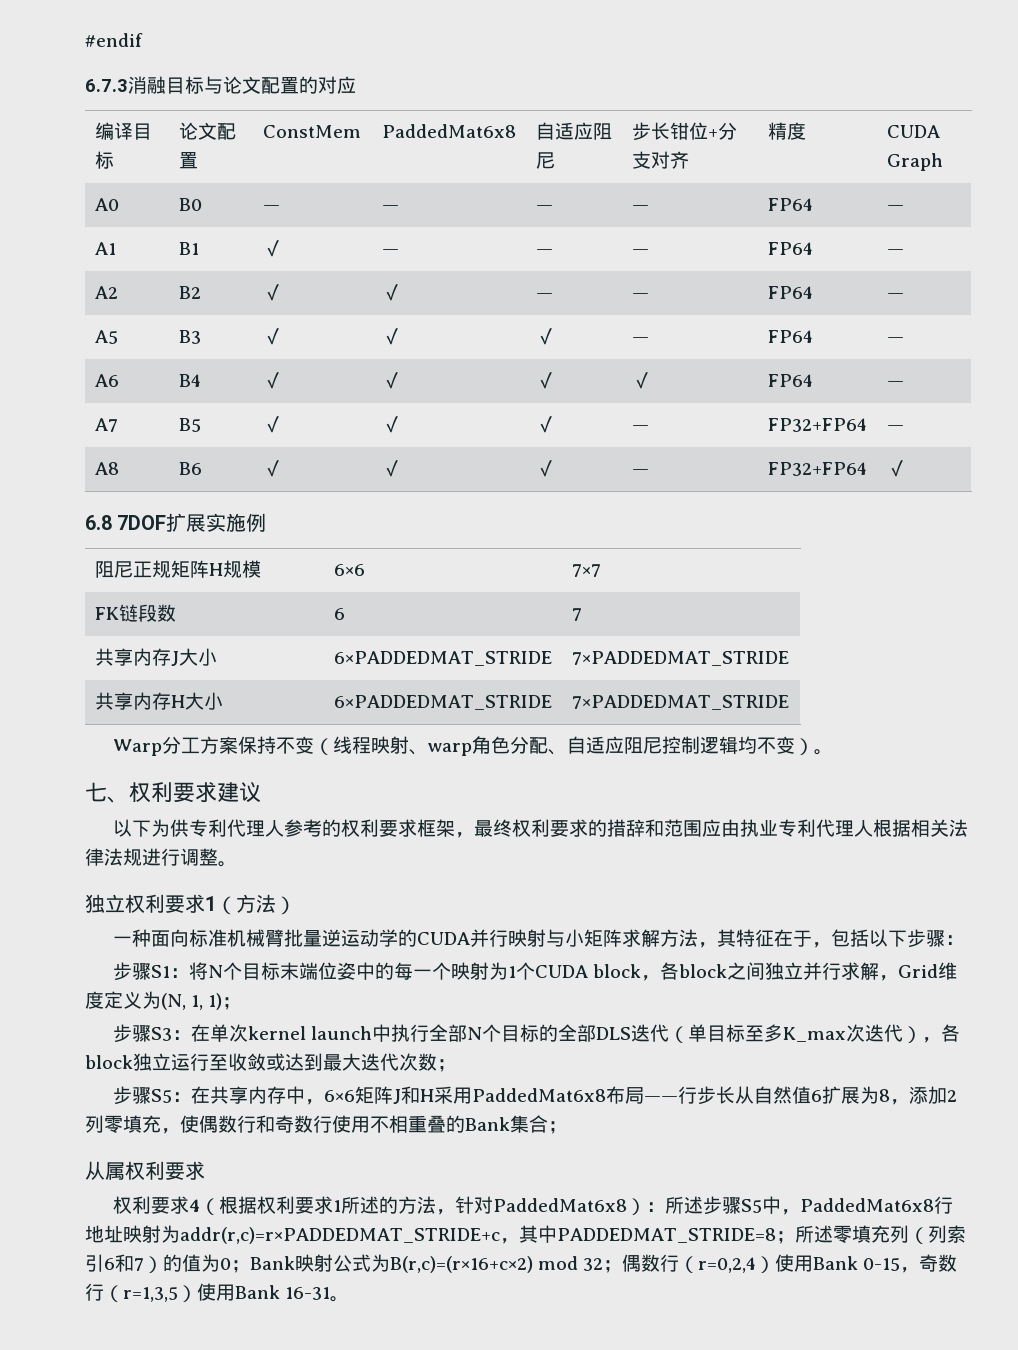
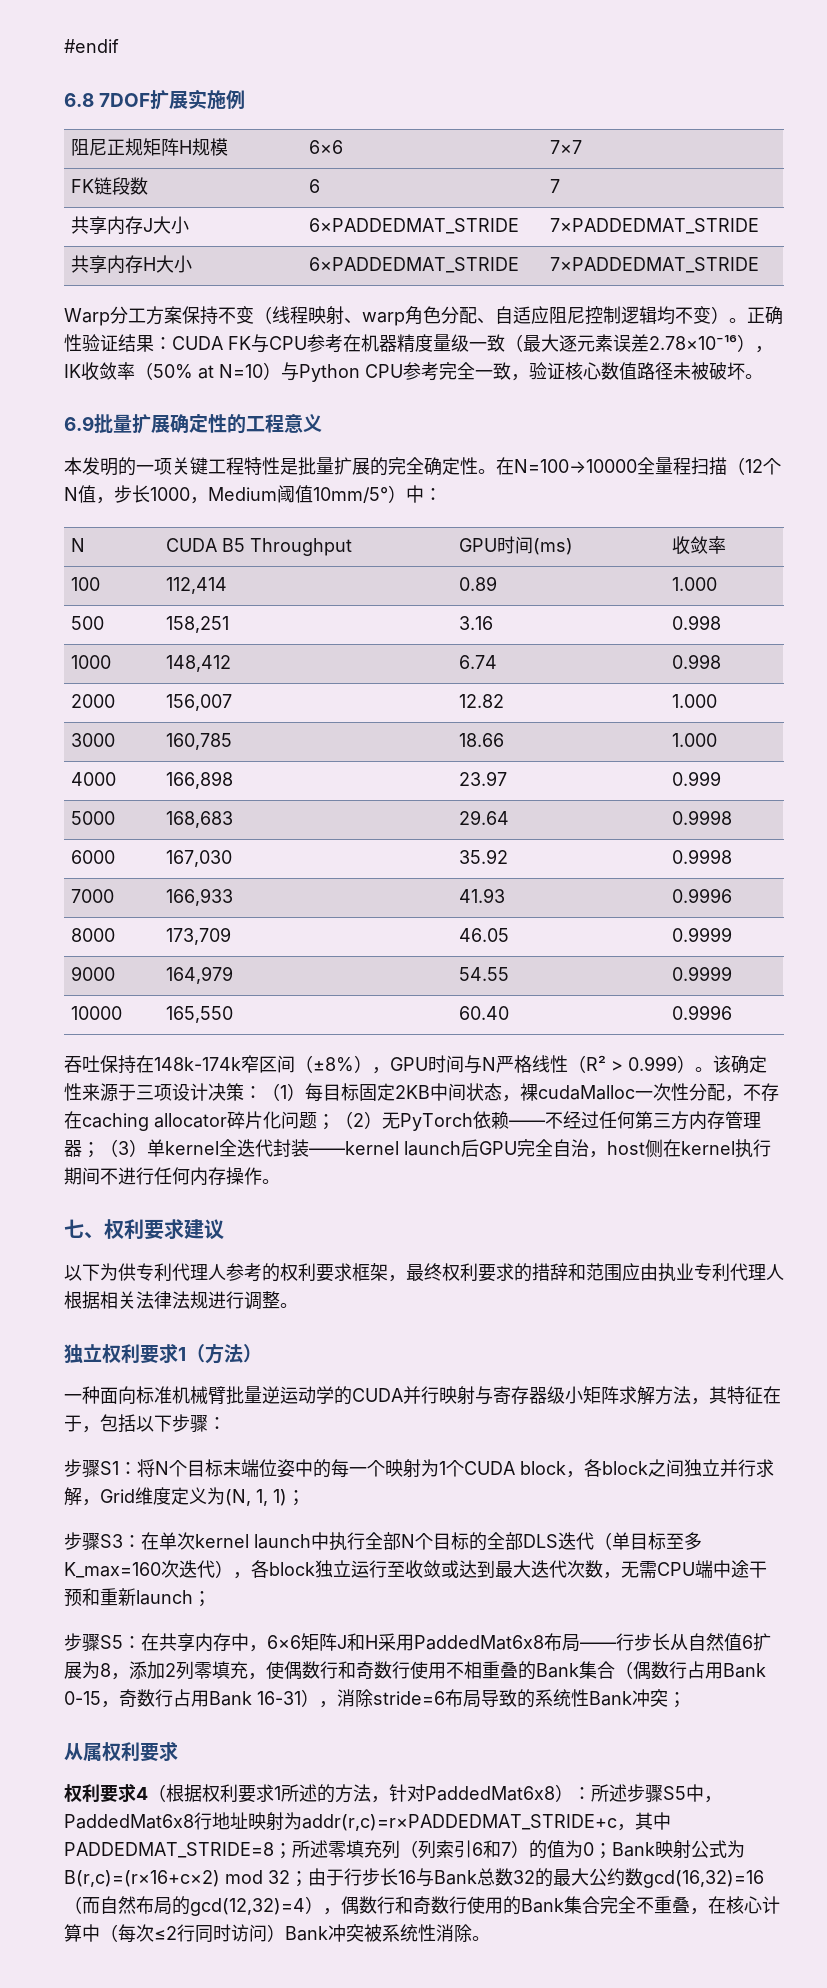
[85,76,356,94] [94,122,152,140] [94,151,114,169] [178,122,236,140] [178,152,198,169] [262,125,361,138] [381,124,516,138] [535,122,612,140] [535,152,555,169] [631,122,737,141] [631,151,689,169] [767,122,806,140] [886,125,940,138] [886,153,943,171] [94,198,119,211] [178,198,202,211] [262,205,280,211] [381,205,399,211] [535,205,553,211] [631,205,649,211] [767,198,813,211] [886,205,904,211] [94,242,116,255] [178,242,199,255] [262,240,282,257] [381,249,399,255] [535,249,553,255] [631,249,649,255] [767,242,813,255] [886,249,904,255] [94,286,118,299] [178,286,201,299] [262,284,282,301] [381,284,401,301] [535,293,553,299] [631,293,649,299] [767,286,813,299] [886,293,904,299] [94,330,118,344] [178,330,201,344] [262,328,282,345] [381,328,401,345] [535,328,555,345] [631,337,649,343] [767,330,813,343] [886,337,904,343] [94,374,119,387] [178,374,201,387] [262,372,282,389] [381,372,401,389] [535,372,555,389] [631,372,651,389] [767,374,813,387] [886,381,904,387] [94,418,118,432] [178,418,201,432] [262,416,282,433] [381,416,401,433] [535,416,555,433] [631,425,649,431] [767,418,867,432] [886,425,904,431] [94,462,119,475] [178,462,202,475] [262,460,282,477] [381,460,401,477] [535,460,555,477] [631,469,649,475] [767,462,867,476] [886,460,906,477] // 6.7.3消融目标与论文配置的对应 // 编译目标 | 论文配置 | ConstMem | PaddedMat6x8 | 自适应阻尼 | 步长钳位+分支对齐 | 精度 | CUDA Graph // A0 | B0 | — | — | — | — | FP64 | — // A1 | B1 | ✓ | — | — | — | FP64 | — // A2 | B2 | ✓ | ✓ | — | — | FP64 | — // A5 | B3 | ✓ | ✓ | ✓ | — | FP64 | — // A6 | B4 | ✓ | ✓ | ✓ | ✓ | FP64 | — // A7 | B5 | ✓ | ✓ | ✓ | — | FP32+FP64 | — // A8 | B6 | ✓ | ✓ | ✓ | — | FP32+FP64 | ✓ -> (119, 46) none
(834, 752) none -> [747,306,783,325] [64,334,773,353] [64,362,763,382] [64,414,322,434] [64,457,781,476] [64,485,442,504] [71,538,86,552] [166,538,353,556] [459,536,574,555] [672,536,727,555] [71,577,101,591] [166,577,228,594] [459,576,498,591] [672,577,718,591] [71,616,105,630] [166,616,230,633] [459,616,494,630] [672,615,722,630] [71,655,112,669] [166,655,232,672] [459,655,498,669] [672,654,722,669] [71,694,116,708] [166,694,233,711] [459,694,505,708] [672,694,718,708] [71,733,116,747] [166,733,233,750] [459,733,505,747] [672,733,718,747] [71,772,117,786] [166,771,234,789] [459,771,508,786] [672,771,722,786] [71,811,116,825] [166,811,234,828] [459,810,510,825] [672,810,733,825] [71,850,116,864] [166,850,233,867] [459,849,509,864] [672,849,733,864] [71,889,115,903] [166,888,234,906] [459,888,506,903] [672,888,733,903] [71,928,116,942] [166,927,232,945] [459,928,510,942] [672,927,733,942] [71,966,116,981] [166,966,234,984] [459,967,510,981] [672,966,733,981] [71,1006,123,1020] [166,1006,234,1023] [459,1006,510,1020] [672,1005,733,1020] [64,1055,767,1074] [64,1083,779,1102] [64,1111,761,1131] [64,1139,771,1158] [64,1167,280,1186] 正确性验证结果：CUDA FK与CPU参考在机器精度量级一致（最大逐元素误差2.78×10⁻¹⁶），IK收敛率（50% at N=10）与Python CPU参考完全一致，验证核心数值路径未被破坏。 // 6.9批量扩展确定性的工程意义 // 本发明的一项关键工程特性是批量扩展的完全确定性。在N=100→10000全量程扫描（12个N值，步长1000，Medium阈值10mm/5°）中： // N | CUDA B5 Throughput | GPU时间(ms) | 收敛率 // 100 | 112,414 | 0.89 | 1.000 // 500 | 158,251 | 3.16 | 0.998 // 1000 | 148,412 | 6.74 | 0.998 // 2000 | 156,007 | 12.82 | 1.000 // 3000 | 160,785 | 18.66 | 1.000 // 4000 | 166,898 | 23.97 | 0.999 // 5000 | 168,683 | 29.64 | 0.9998 // 6000 | 167,030 | 35.92 | 0.9998 // 7000 | 166,933 | 41.93 | 0.9996 // 8000 | 173,709 | 46.05 | 0.9999 // 9000 | 164,979 | 54.55 | 0.9999 // 10000 | 165,550 | 60.40 | 0.9996 // 吞吐保持在148k-174k窄区间（±8%），GPU时间与N严格线性（R² > 0.999）。该确定性来源于三项设计决策：（1）每目标固定2KB中间状态，裸cudaMalloc一次性分配，不存在caching allocator碎片化问题；（2）无PyTorch依赖——不经过任何第三方内存管理器；（3）单kernel全迭代封装——kernel launch后GPU完全自治，host侧在kernel执行期间不进行任何内存操作。
(566, 938) none -> [493,1386,565,1405] 寄存器级
[783,1027,847,1042] K_max -> [64,1562,161,1578] K_max=160
(437, 1062) none -> [603,1560,767,1579] [64,1588,193,1607] ，无需CPU端中途干预和重新launch
(548, 1124) none -> [615,1661,766,1680] [64,1689,668,1708] （偶数行占用Bank 0-15，奇数行占用Bank 16-31），消除stride=6布局导致的系统性Bank冲突
[622,1254,958,1273] [85,1283,331,1302] 偶数行（r=0,2,4）使用Bank 0-15，奇数行（r=1,3,5）使用Bank 16-31 -> [308,1868,764,1888] [64,1896,780,1916] [64,1924,472,1943] 由于行步长16与Bank总数32的最大公约数gcd(16,32)=16（而自然布局的gcd(12,32)=4），偶数行和奇数行使用的Bank集合完全不重叠，在核心计算中（每次≤2行同时访问）Bank冲突被系统性消除

